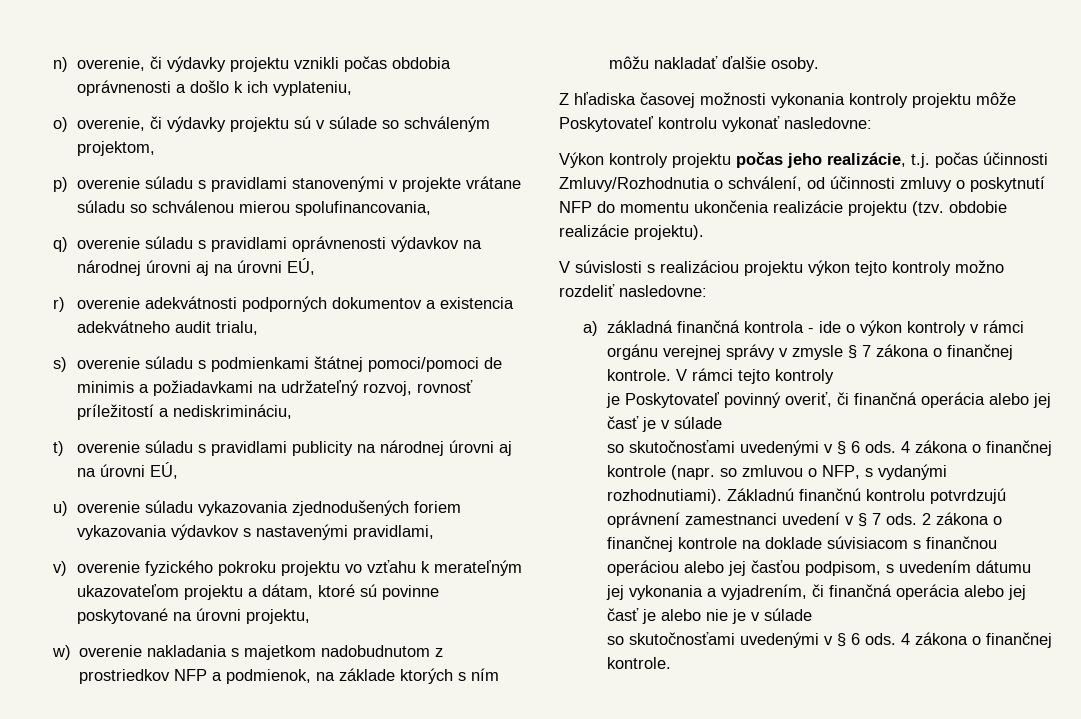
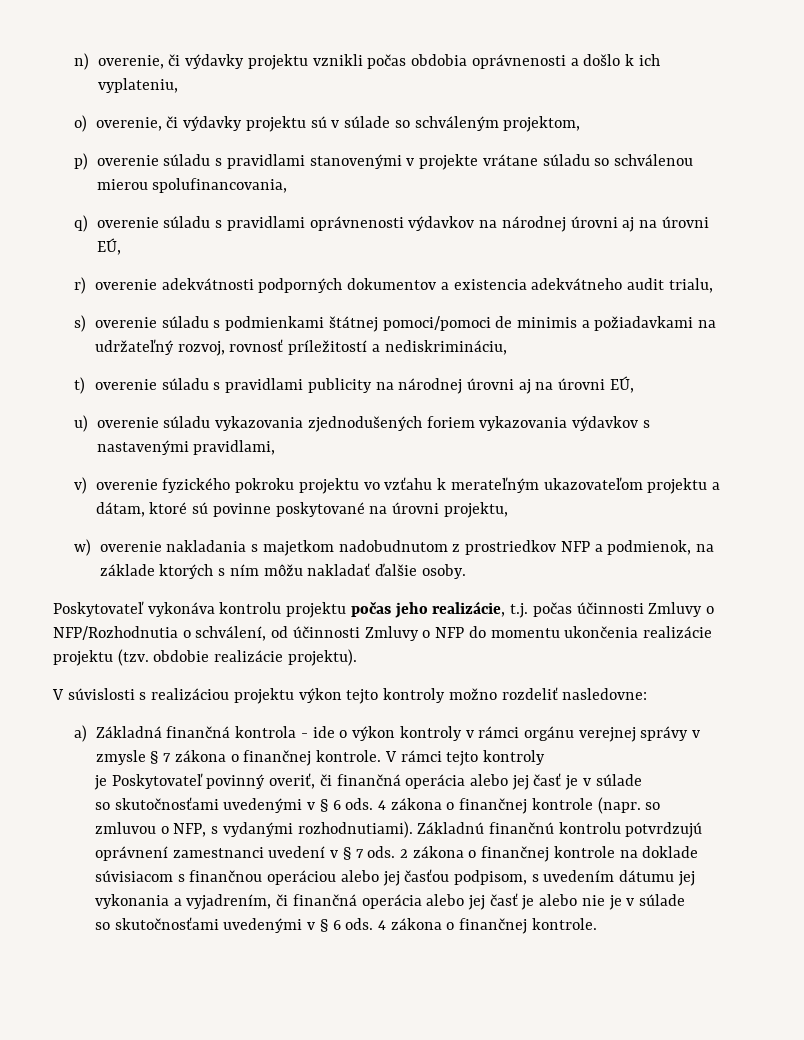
[559,92,1016,108] [559,116,872,132] [559,152,668,168] Z hľadiska časovej možnosti vykonania kontroly projektu môže Poskytovateľ kontrolu vykonať nasledovne: // Výkon kontroly -> [53,601,282,617] Poskytovateľ vykonáva kontrolu
[559,177,710,192] Zmluvy/Rozhodnutia -> [648,602,714,617] [53,626,178,640] Zmluvy o NFP/Rozhodnutia
[900,176,1045,192] zmluvy o poskytnutí -> [364,626,431,641] Zmluvy o
[606,320,673,333] základná -> [95,726,162,738] Základná

